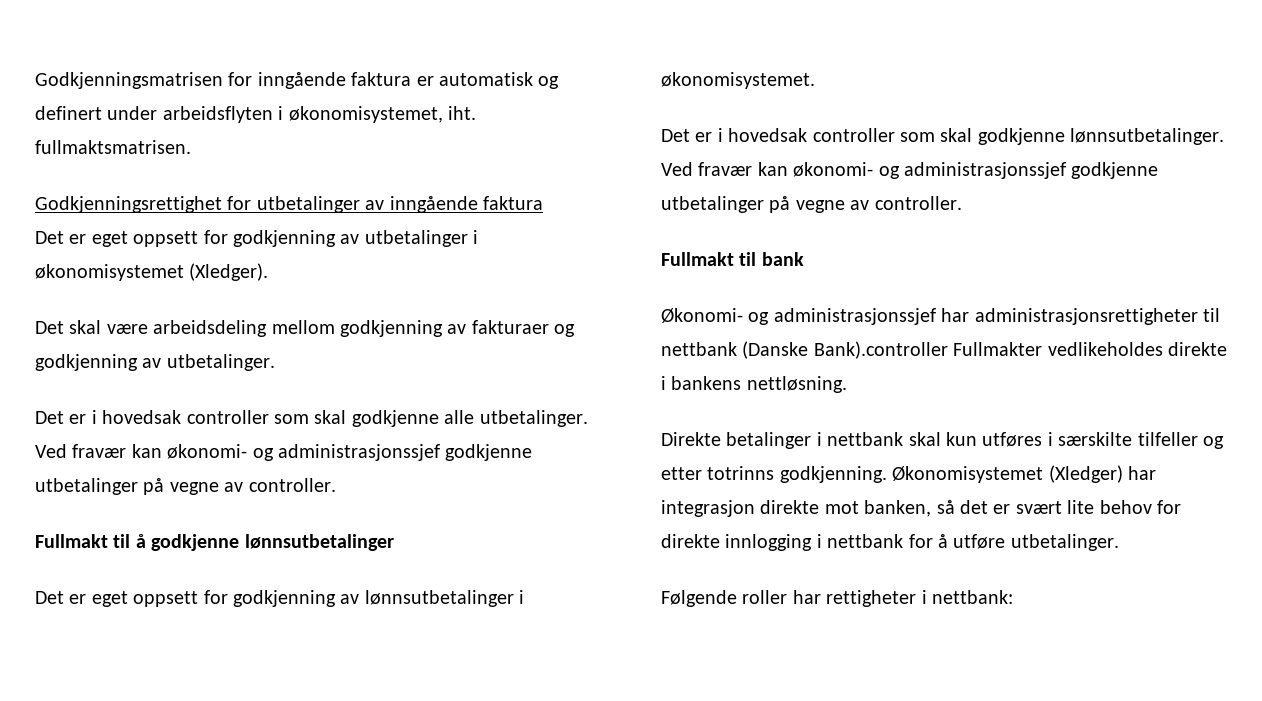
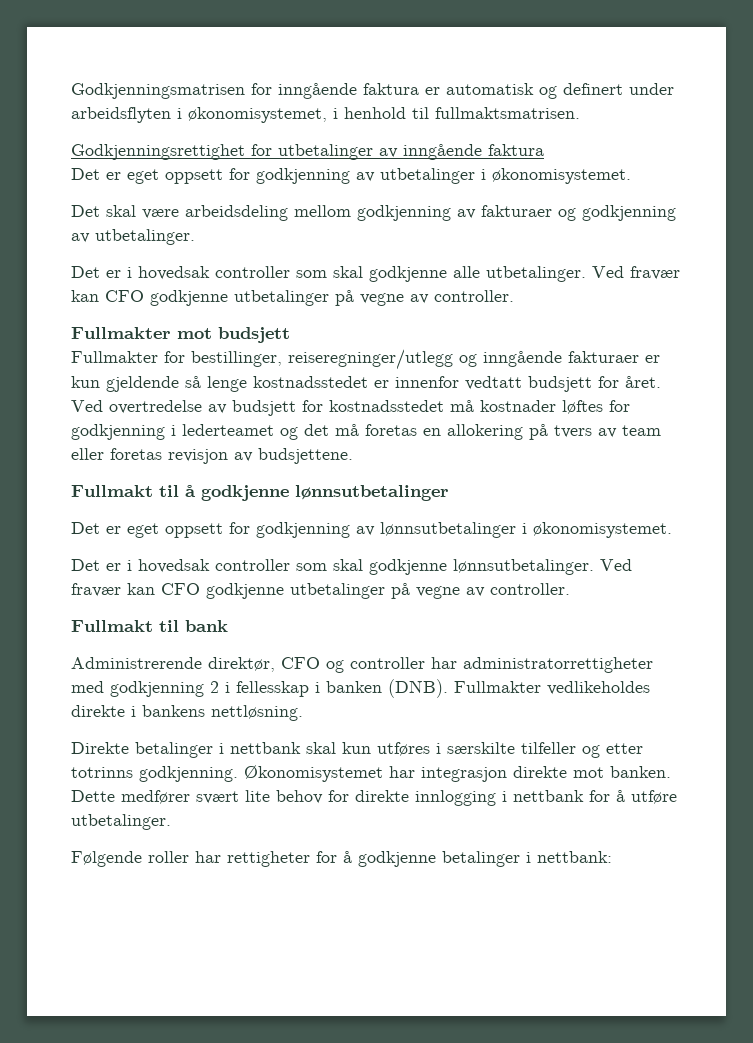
[448,106,476,120] iht. -> [333,107,429,119] i henhold til
[35,263,269,281] økonomisystemet (Xledger). -> [492,168,631,184] økonomisystemet.
[167,444,533,461] [35,478,336,495] økonomi- og administrasjonssjef godkjenne utbetalinger på vegne av controller. -> [105,290,514,306] [71,327,290,343] [71,349,660,370] [71,376,661,392] [71,400,630,416] [71,424,661,440] [71,448,353,464] CFO godkjenne utbetalinger på vegne av controller. // Fullmakter mot budsjett // Fullmakter for bestillinger, reiseregninger/utlegg og inngående fakturaer er kun gjeldende så lenge kostnadsstedet er innenfor vedtatt budsjett for året. Ved overtredelse av budsjett for kostnadsstedet må kostnader løftes for godkjenning i lederteamet og det må foretas en allokering på tvers av team eller foretas revisjon av budsjettene.
[793,162,1066,179] økonomi- og administrasjonssjef -> [161,583,200,595] CFO
[661,308,1220,325] [661,341,948,359] Økonomi- og administrasjonssjef har administrasjonsrettigheter til nettbank (Danske Bank).controller -> [71,657,653,673] [71,679,448,698] Administrerende direktør, CFO og controller har administratorrettigheter med godkjenning 2 i fellesskap i banken (DNB).
[1048,465,1123,483] (Xledger) -> (383, 773) none
[864,500,1011,517] banken, så det er -> [610,766,671,778] [71,790,190,804] banken. Dette medfører
(917, 598) none -> [316,851,520,867] for å godkjenne betalinger

